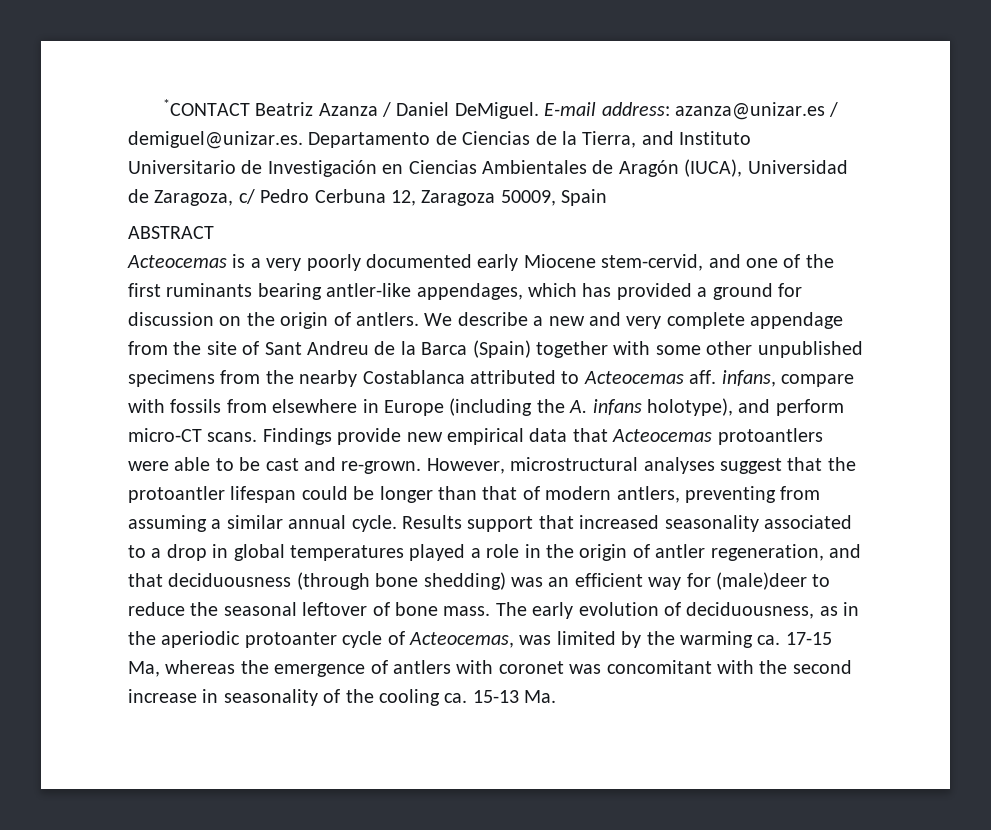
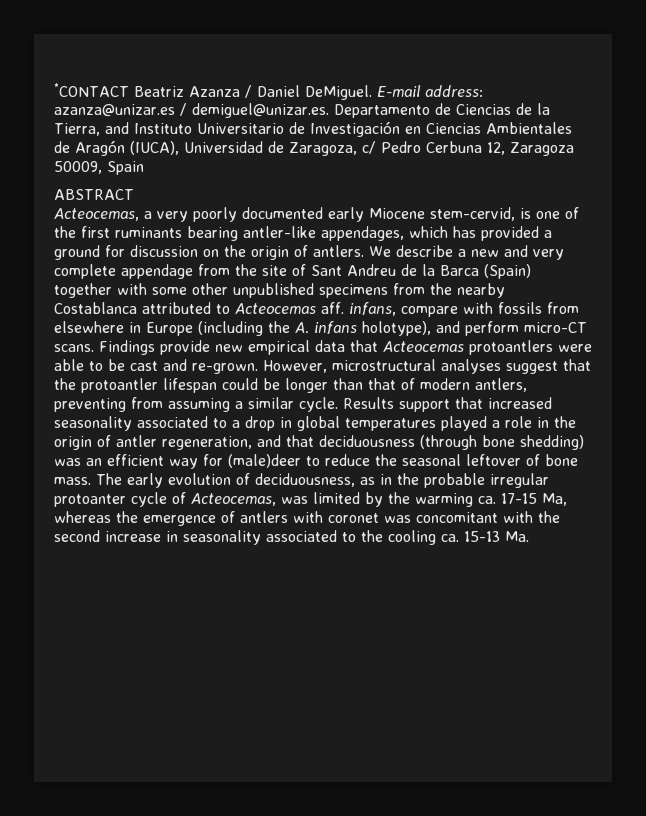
[127,254,246,268] Acteocemas is -> [54,208,139,221] Acteocemas,
[708,254,741,268] and -> [520,208,531,219] is
[288,515,347,529] annual -> (294, 403) none
[161,631,241,648] aperiodic -> [424,473,549,488] probable irregular
[323,689,341,703] of -> [266,530,356,542] associated to

